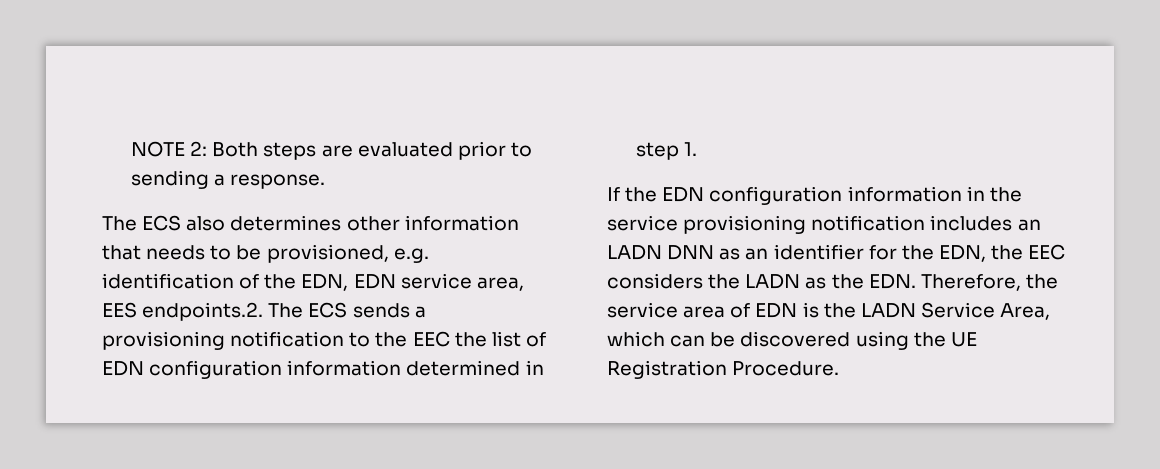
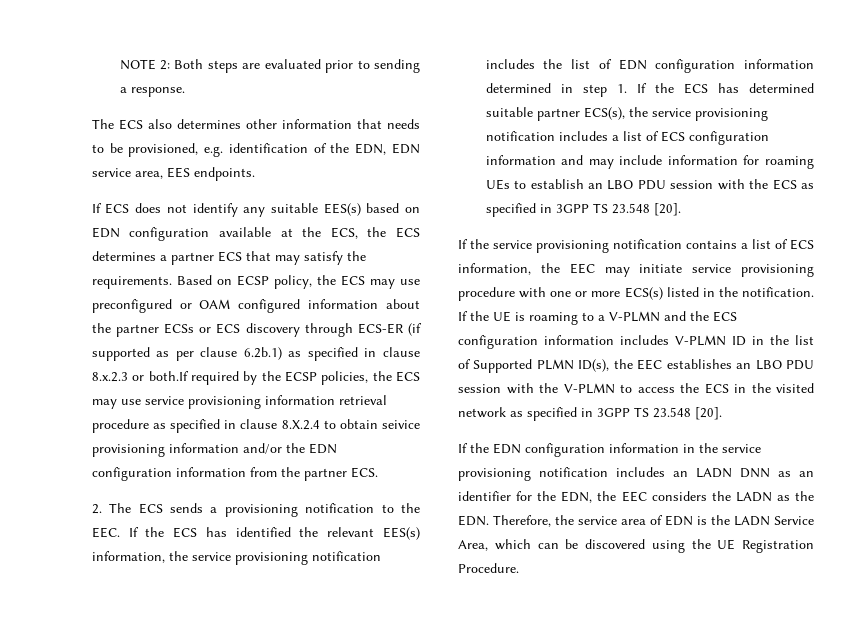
[142,302,264,321] endpoints.2. -> [193,167,255,181] [91,203,421,217] [91,227,421,241] [91,251,366,265] [91,275,421,289] [91,299,421,313] [91,323,422,337] [91,347,420,361] [91,371,420,385] [91,395,387,409] [91,419,421,433] [91,443,337,457] [91,467,378,481] [91,504,102,514] endpoints. // If ECS does not identify any suitable EES(s) based on EDN configuration available at the ECS, the ECS determines a partner ECS that may satisfy the requirements. Based on ECSP policy, the ECS may use preconfigured or OAM configured information about the partner ECSs or ECS discovery through ECS-ER (if supported as per clause 6.2b.1) as specified in clause 8.x.2.3 or both.If required by the ECSP policies, the ECS may use service provisioning information retrieval procedure as specified in clause 8.X.2.4 to obtain seivice provisioning information and/or the EDN configuration information from the partner ECS. // 2.
[412,331,450,347] EEC -> [91,527,420,540] [91,551,381,565] [485,59,535,69] EEC. If the ECS has identified the relevant EES(s) information, the service provisioning notification includes
(698, 149) none -> [636,83,814,94] [485,107,768,121] [485,131,769,145] [485,155,814,169] [485,179,814,190] [485,203,681,217] [458,239,814,253] [458,263,814,277] [458,287,814,301] [458,311,737,325] [458,335,814,349] [458,359,814,373] [458,383,814,394] [458,407,722,421] If the ECS has determined suitable partner ECS(s), the service provisioning notification includes a list of ECS configuration information and may include information for roaming UEs to establish an LBO PDU session with the ECS as specified in 3GPP TS 23.548 [20]. // If the service provisioning notification contains a list of ECS information, the EEC may initiate service provisioning procedure with one or more ECS(s) listed in the notification. If the UE is roaming to a V-PLMN and the ECS configuration information includes V-PLMN ID in the list of Supported PLMN ID(s), the EEC establishes an LBO PDU session with the V-PLMN to access the ECS in the visited network as specified in 3GPP TS 23.548 [20].

